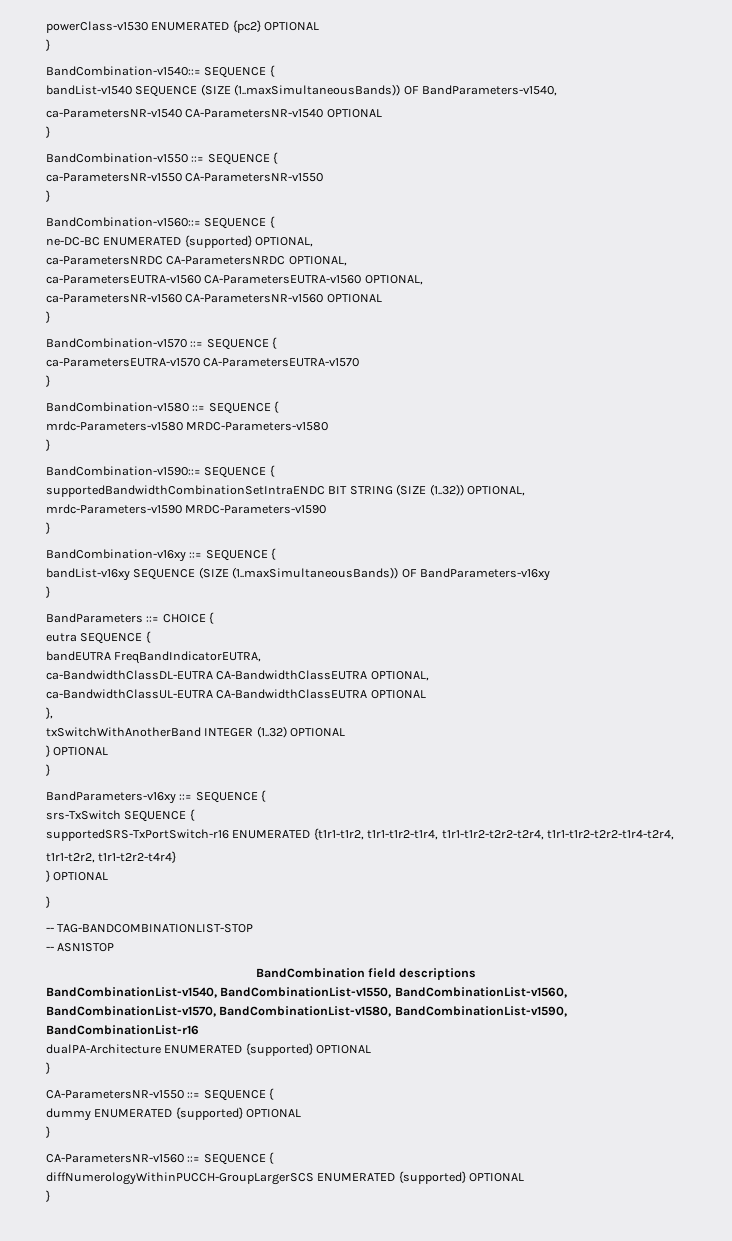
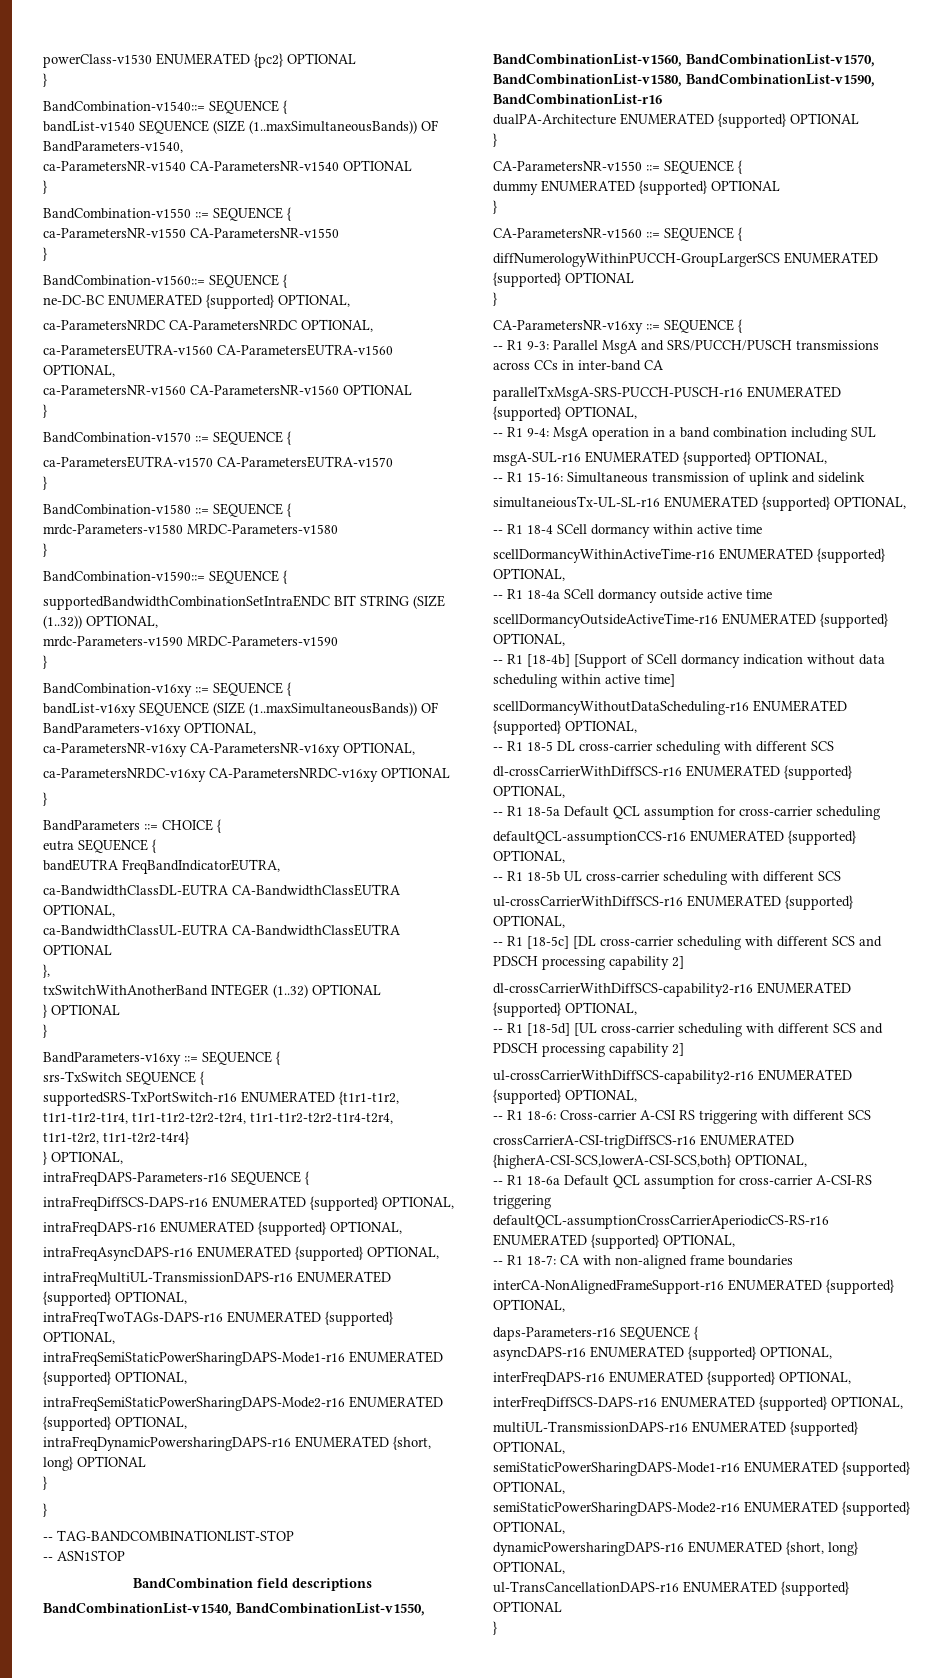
(550, 574) none -> [184,722,256,735] [43,742,415,757] [43,767,450,782] OPTIONAL, // ca-ParametersNR-v16xy CA-ParametersNR-v16xy OPTIONAL, // ca-ParametersNRDC-v16xy CA-ParametersNRDC-v16xy OPTIONAL
[53,872,109,881] [46,896,50,908] OPTIONAL // } -> [51,1151,123,1164] [43,1171,309,1186] [43,1196,454,1211] [43,1221,402,1236] [43,1246,439,1261] [43,1271,391,1286] [43,1291,187,1306] [43,1311,393,1326] [43,1331,115,1344] [43,1351,443,1366] [43,1371,187,1386] [43,1396,443,1411] [43,1416,187,1431] [43,1436,431,1451] [43,1456,146,1471] [43,1476,47,1490] [43,1503,47,1517] OPTIONAL, // intraFreqDAPS-Parameters-r16 SEQUENCE { // intraFreqDiffSCS-DAPS-r16 ENUMERATED {supported} OPTIONAL, // intraFreqDAPS-r16 ENUMERATED {supported} OPTIONAL, // intraFreqAsyncDAPS-r16 ENUMERATED {supported} OPTIONAL, // intraFreqMultiUL-TransmissionDAPS-r16 ENUMERATED {supported} OPTIONAL, // intraFreqTwoTAGs-DAPS-r16 ENUMERATED {supported} OPTIONAL, // intraFreqSemiStaticPowerSharingDAPS-Mode1-r16 ENUMERATED {supported} OPTIONAL, // intraFreqSemiStaticPowerSharingDAPS-Mode2-r16 ENUMERATED {supported} OPTIONAL, // intraFreqDynamicPowersharingDAPS-r16 ENUMERATED {short, long} OPTIONAL // } // }
(50, 1196) none -> [493,319,742,334] [493,340,879,354] [493,360,664,371] [493,386,841,401] [493,406,637,421] [493,427,876,441] [493,451,827,466] [493,472,865,486] [493,496,906,511] [493,524,762,538] [493,548,885,563] [493,568,565,581] [493,589,772,603] [493,613,888,628] [493,633,565,646] [493,654,885,668] [493,674,675,688] [493,700,847,715] [493,720,637,735] [493,741,834,755] [493,765,852,780] [493,785,565,798] [493,806,880,820] [493,830,856,845] [493,850,565,863] [493,871,841,885] [493,895,853,910] [493,915,565,928] [493,936,882,950] [493,956,684,970] [493,982,851,997] [493,1002,637,1017] [493,1023,883,1037] [493,1043,684,1057] [493,1069,852,1084] [493,1089,637,1104] [493,1110,871,1124] [493,1134,794,1149] [493,1154,807,1169] [493,1175,872,1189] [493,1195,551,1209] [493,1215,829,1229] [493,1234,735,1249] [493,1255,793,1269] [493,1279,894,1294] [493,1299,565,1312] [493,1326,698,1341] [493,1346,832,1361] [493,1371,851,1386] [493,1396,903,1411] [493,1421,858,1436] [493,1441,565,1454] [493,1461,910,1476] [493,1481,565,1494] [493,1501,910,1516] [493,1521,565,1534] [493,1541,858,1556] [493,1561,565,1574] [493,1581,849,1596] [493,1601,562,1612] [493,1621,497,1635] // CA-ParametersNR-v16xy ::= SEQUENCE { // -- R1 9-3: Parallel MsgA and SRS/PUCCH/PUSCH transmissions across CCs in inter-band CA // parallelTxMsgA-SRS-PUCCH-PUSCH-r16 ENUMERATED {supported} OPTIONAL, // -- R1 9-4: MsgA operation in a band combination including SUL // msgA-SUL-r16 ENUMERATED {supported} OPTIONAL, // -- R1 15-16: Simultaneous transmission of uplink and sidelink // simultaneiousTx-UL-SL-r16 ENUMERATED {supported} OPTIONAL, // -- R1 18-4 SCell dormancy within active time // scellDormancyWithinActiveTime-r16 ENUMERATED {supported} OPTIONAL, // -- R1 18-4a SCell dormancy outside active time // scellDormancyOutsideActiveTime-r16 ENUMERATED {supported} OPTIONAL, // -- R1 [18-4b] [Support of SCell dormancy indication without data scheduling within active time] // scellDormancyWithoutDataScheduling-r16 ENUMERATED {supported} OPTIONAL, // -- R1 18-5 DL cross-carrier scheduling with different SCS // dl-crossCarrierWithDiffSCS-r16 ENUMERATED {supported} OPTIONAL, // -- R1 18-5a Default QCL assumption for cross-carrier scheduling // defaultQCL-assumptionCCS-r16 ENUMERATED {supported} OPTIONAL, // -- R1 18-5b UL cross-carrier scheduling with different SCS // ul-crossCarrierWithDiffSCS-r16 ENUMERATED {supported} OPTIONAL, // -- R1 [18-5c] [DL cross-carrier scheduling with different SCS and PDSCH processing capability 2] // dl-crossCarrierWithDiffSCS-capability2-r16 ENUMERATED {supported} OPTIONAL, // -- R1 [18-5d] [UL cross-carrier scheduling with different SCS and PDSCH processing capability 2] // ul-crossCarrierWithDiffSCS-capability2-r16 ENUMERATED {supported} OPTIONAL, // -- R1 18-6: Cross-carrier A-CSI RS triggering with different SCS // crossCarrierA-CSI-trigDiffSCS-r16 ENUMERATED {higherA-CSI-SCS,lowerA-CSI-SCS,both} OPTIONAL, // -- R1 18-6a Default QCL assumption for cross-carrier A-CSI-RS triggering // defaultQCL-assumptionCrossCarrierAperiodicCS-RS-r16 ENUMERATED {supported} OPTIONAL, // -- R1 18-7: CA with non-aligned frame boundaries // interCA-NonAlignedFrameSupport-r16 ENUMERATED {supported} OPTIONAL, // daps-Parameters-r16 SEQUENCE { // asyncDAPS-r16 ENUMERATED {supported} OPTIONAL, // interFreqDAPS-r16 ENUMERATED {supported} OPTIONAL, // interFreqDiffSCS-DAPS-r16 ENUMERATED {supported} OPTIONAL, // multiUL-TransmissionDAPS-r16 ENUMERATED {supported} OPTIONAL, // semiStaticPowerSharingDAPS-Mode1-r16 ENUMERATED {supported} OPTIONAL, // semiStaticPowerSharingDAPS-Mode2-r16 ENUMERATED {supported} OPTIONAL, // dynamicPowersharingDAPS-r16 ENUMERATED {short, long} OPTIONAL, // ul-TransCancellationDAPS-r16 ENUMERATED {supported} OPTIONAL // }

